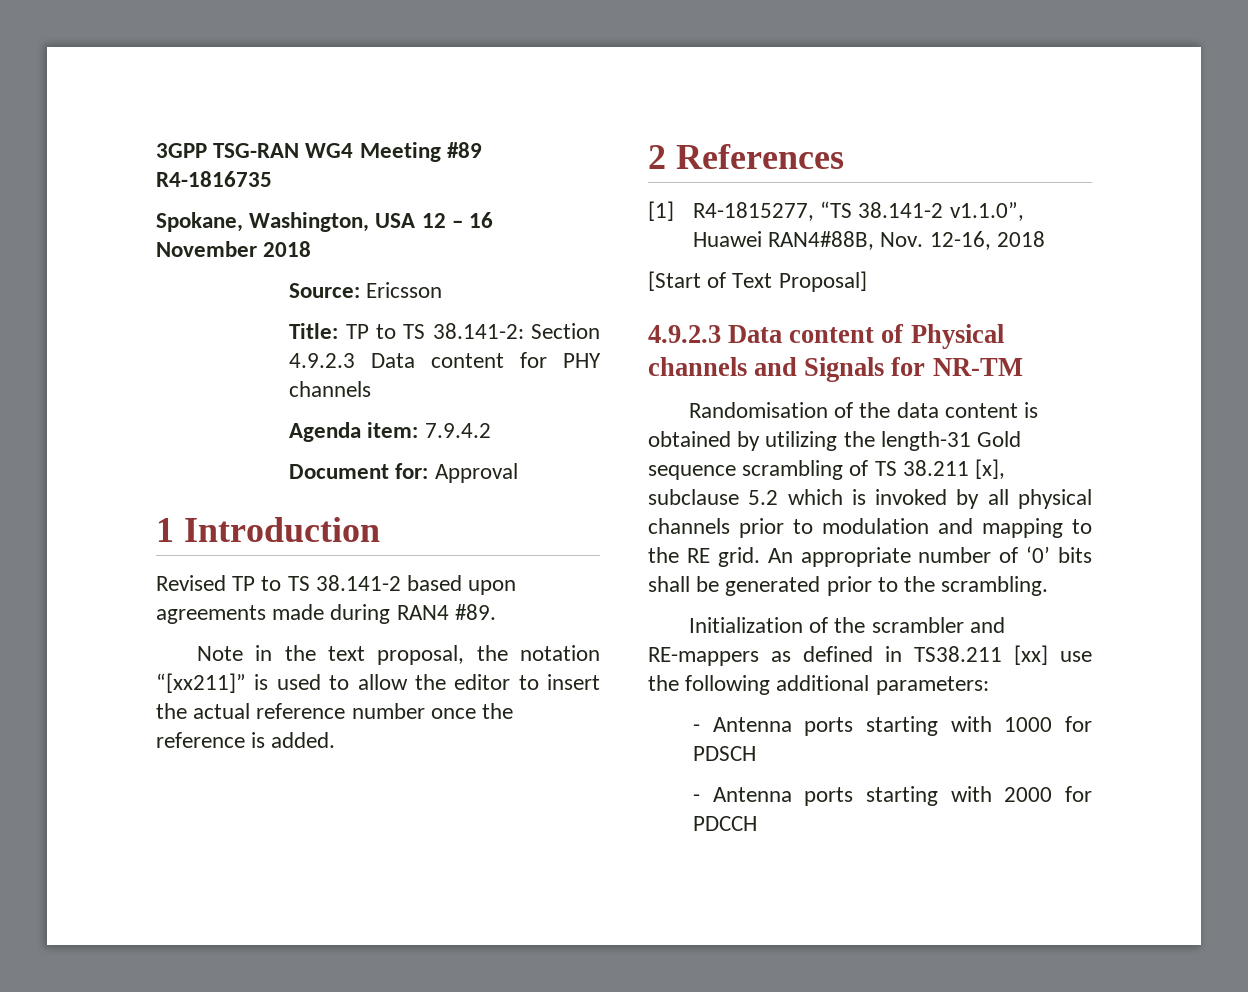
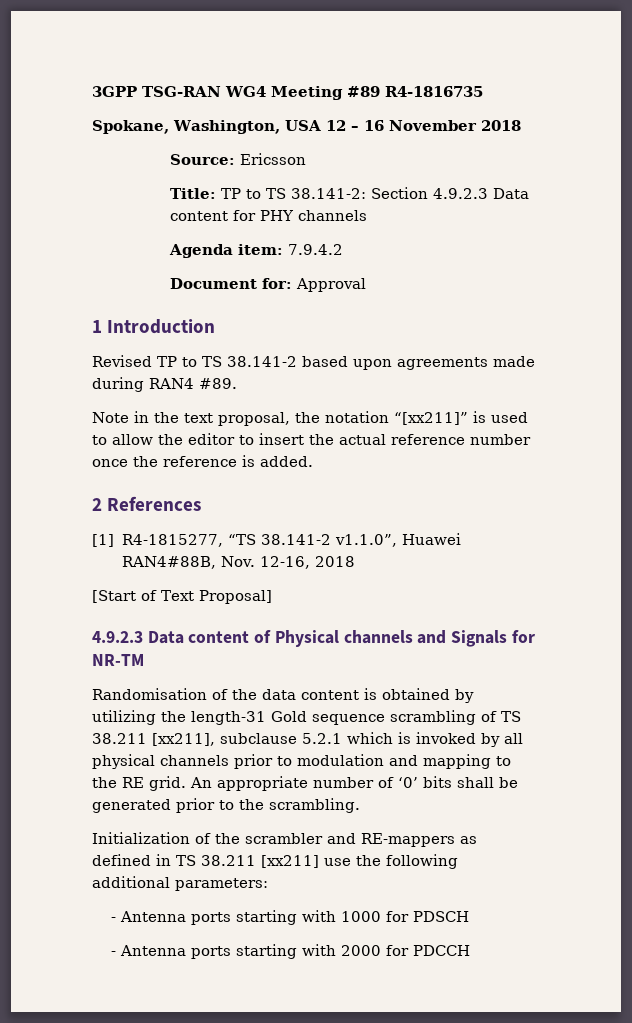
[975,459,1006,479] [648,489,779,505] [x], subclause 5.2 -> [152,733,342,746] [xx211], subclause 5.2.1
[914,645,1048,665] TS38.211 [xx] -> [176,855,319,868] TS 38.211 [xx211]

